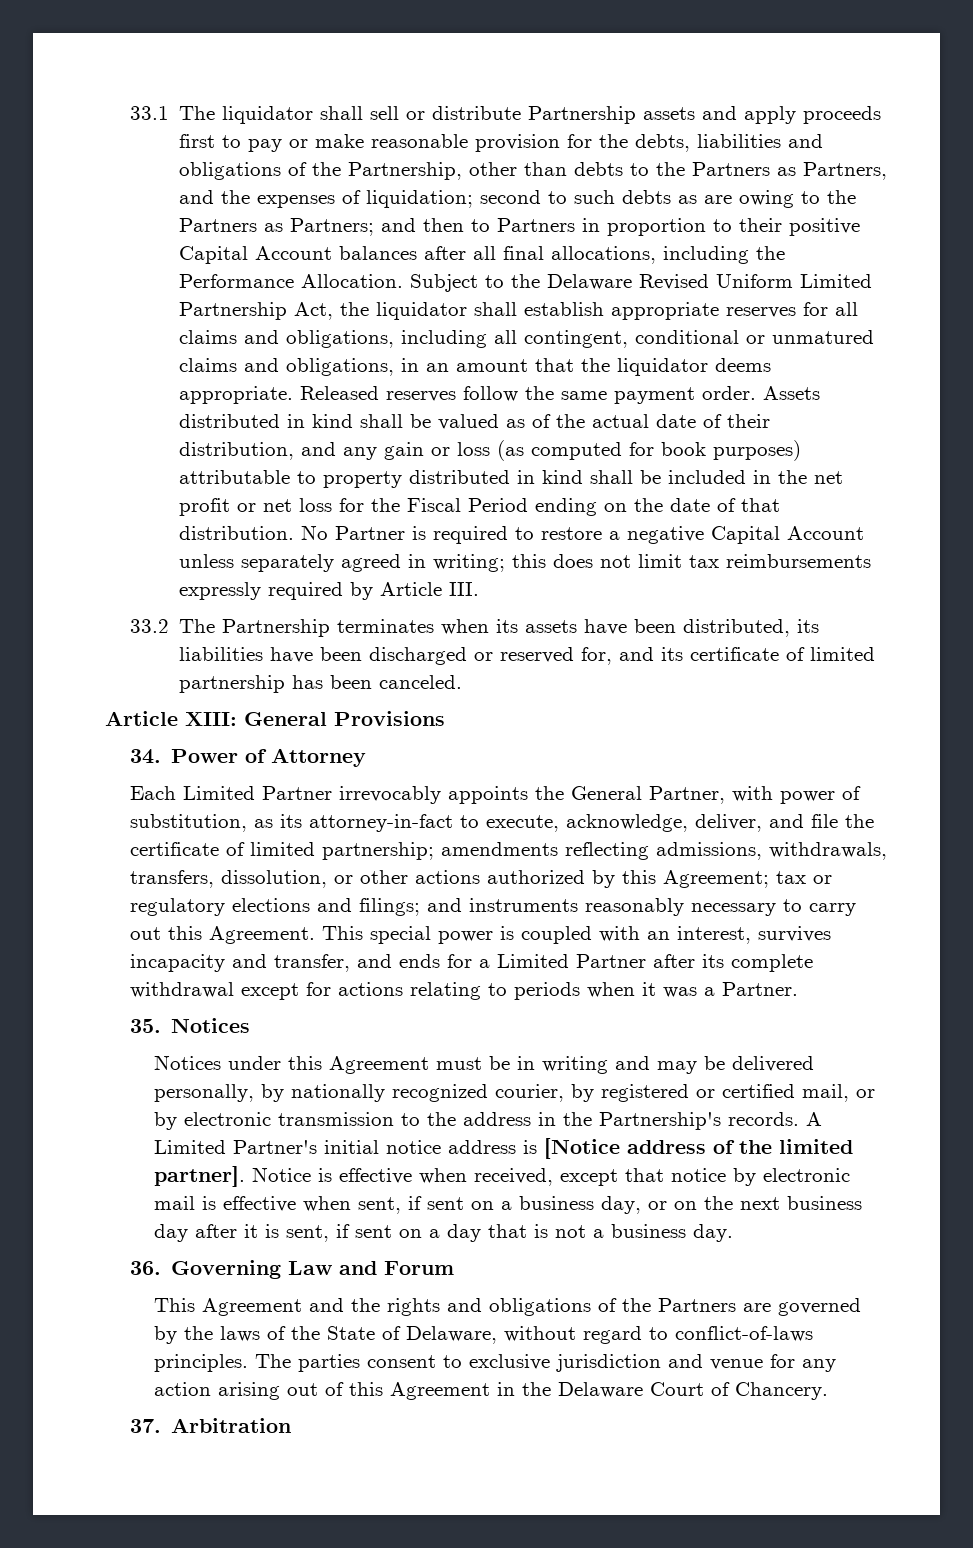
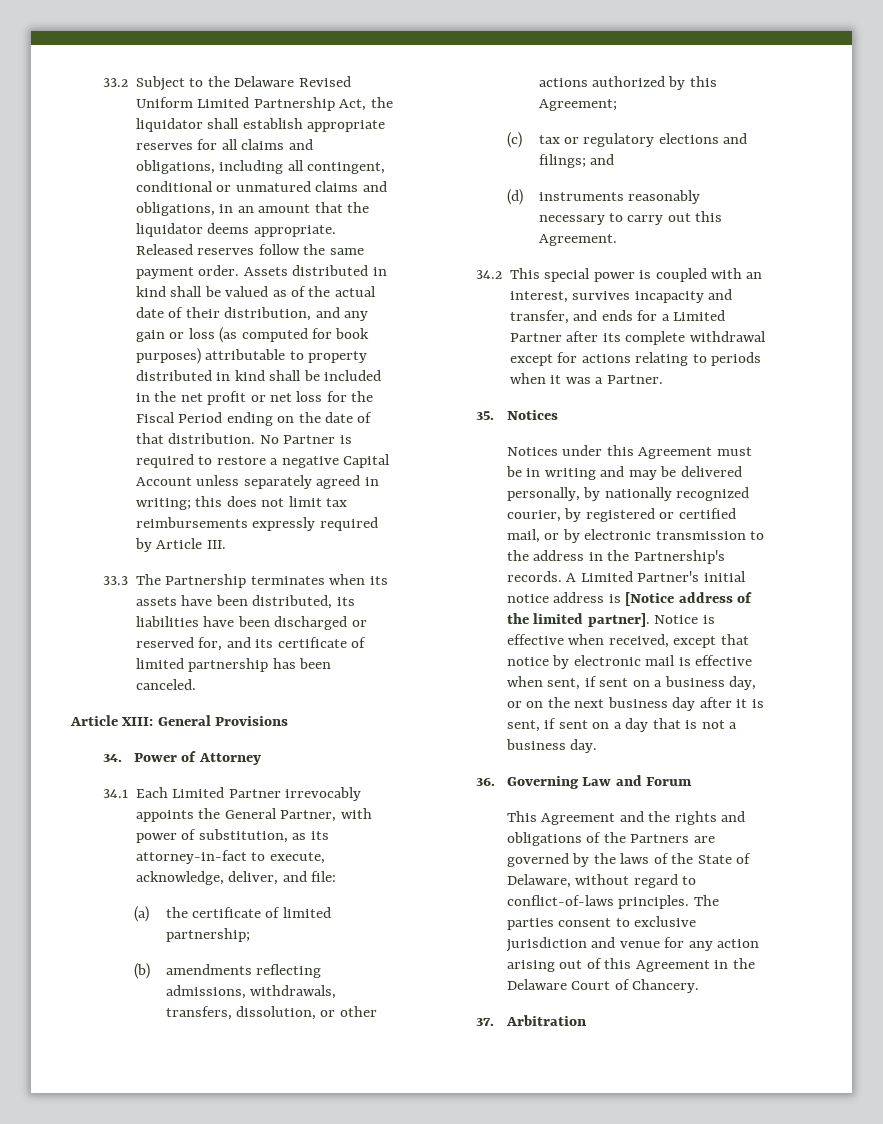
[129,106,881,124] [178,134,823,152] [178,162,887,180] [178,190,856,208] [178,218,860,236] [178,246,785,264] [178,274,403,288] 33.1 The liquidator shall sell or distribute Partnership assets and apply proceeds first to pay or make reasonable provision for the debts, liabilities and obligations of the Partnership, other than debts to the Partners as Partners, and the expenses of liquidation; second to such debts as are owing to the Partners as Partners; and then to Partners in proportion to their positive Capital Account balances after all final allocations, including the Performance Allocation. -> [102,78,128,87] 33.2
[129,619,169,633] 33.2 -> [102,576,128,585] 33.3
(366, 757) none -> [102,789,128,798] 34.1
[810,814,838,828] file -> [311,871,337,882] [134,906,150,922] file: // (a)
(434, 851) none -> [134,963,151,979] // (b)
(769, 879) none -> [507,132,523,148] // (c)
(462, 905) none -> [507,189,524,205] // (d)
(315, 935) none -> [475,270,502,279] // 34.2

